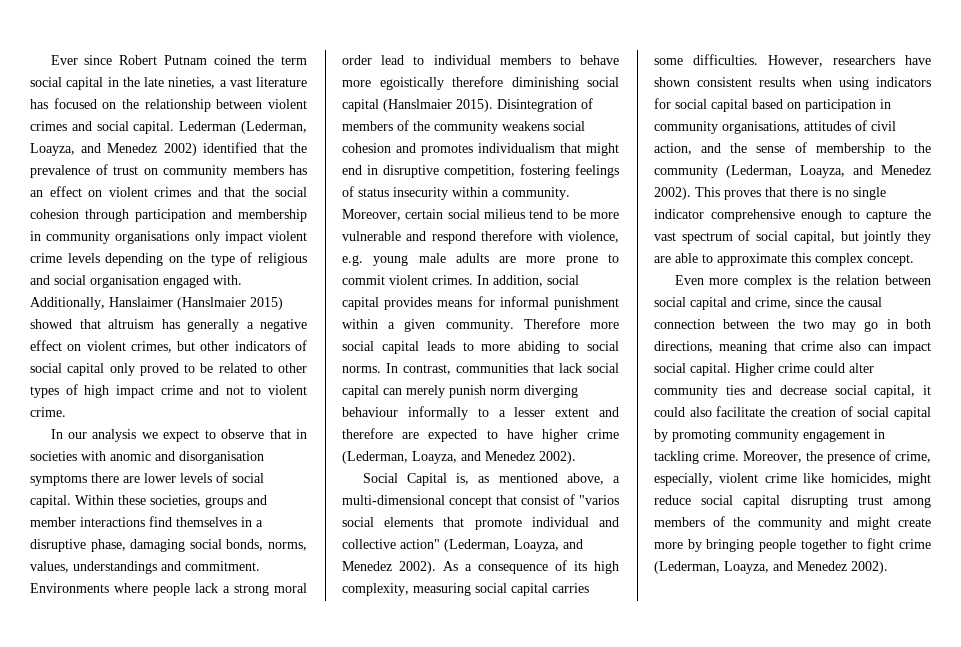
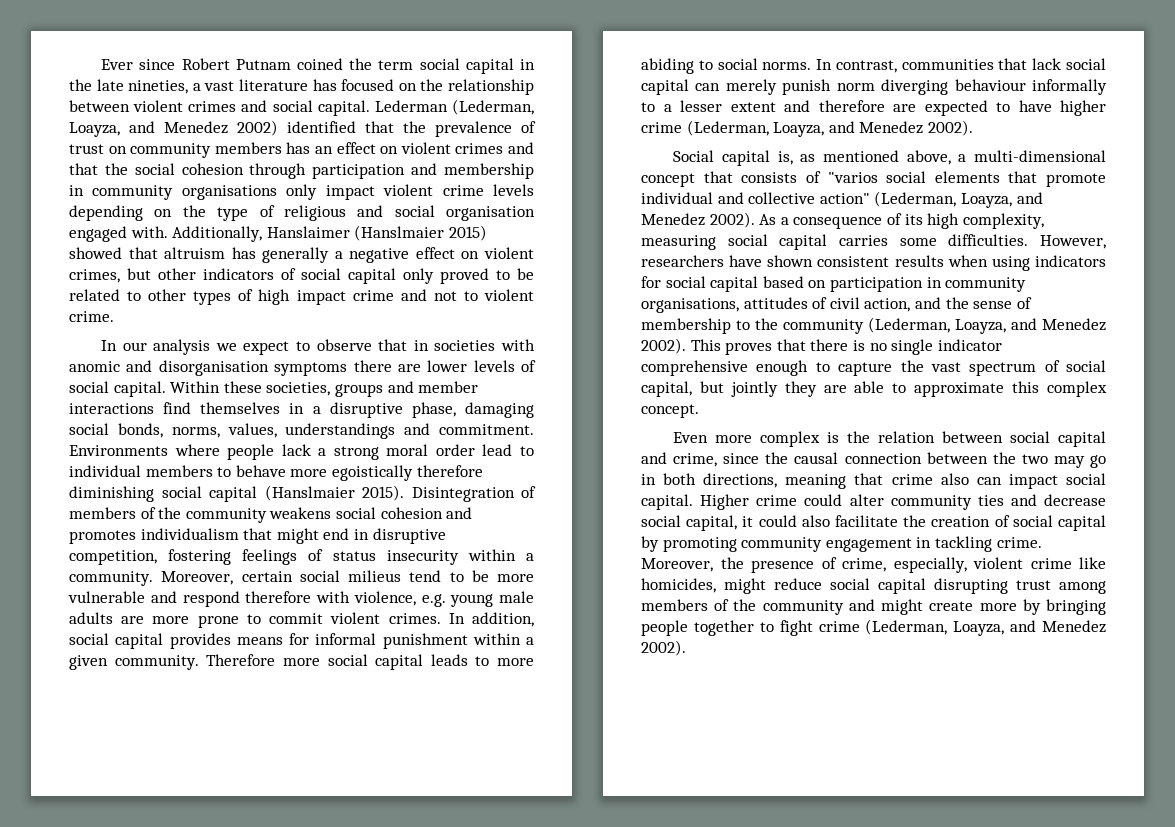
[406,473,447,486] Capital -> [721,150,770,166] capital
[521,495,559,505] consist -> [741,172,798,183] consists

